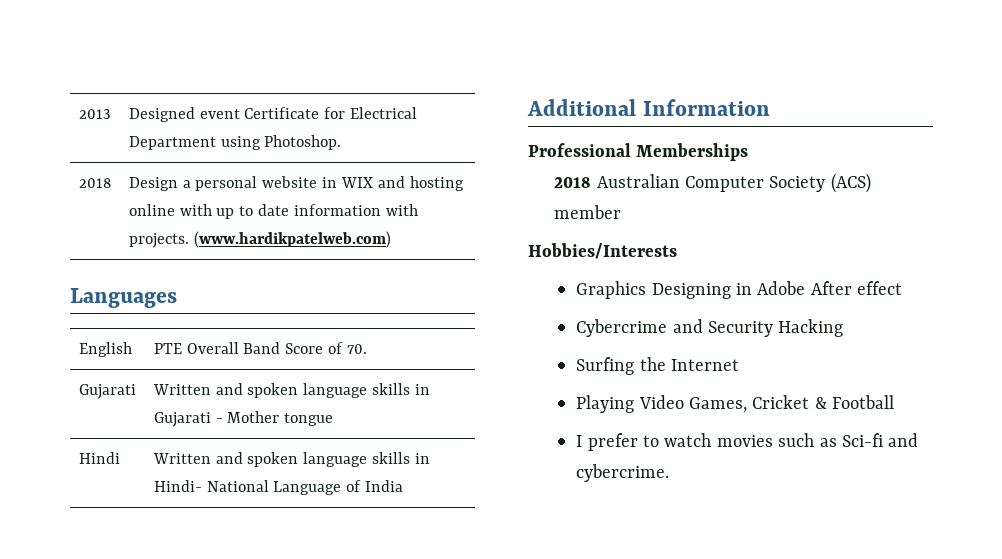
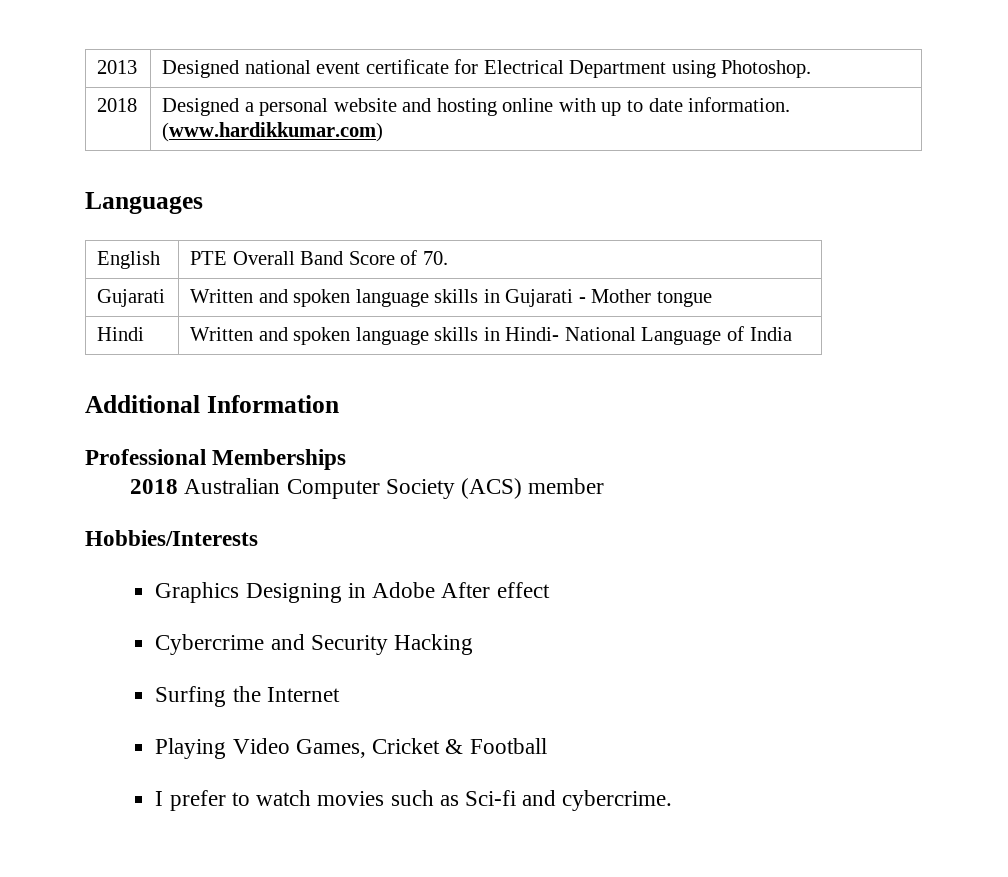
[199,107,320,119] event Certificate -> [244,59,449,74] national event certificate
[128,177,178,191] Design -> [162,98,240,116] Designed
[322,177,374,188] in WIX -> (397, 105) none
[294,204,418,216] [128,231,391,248] information with projects. (www.hardikpatelweb.com) -> [688,97,791,112] [162,122,384,142] information. (www.hardikkumar.com)

